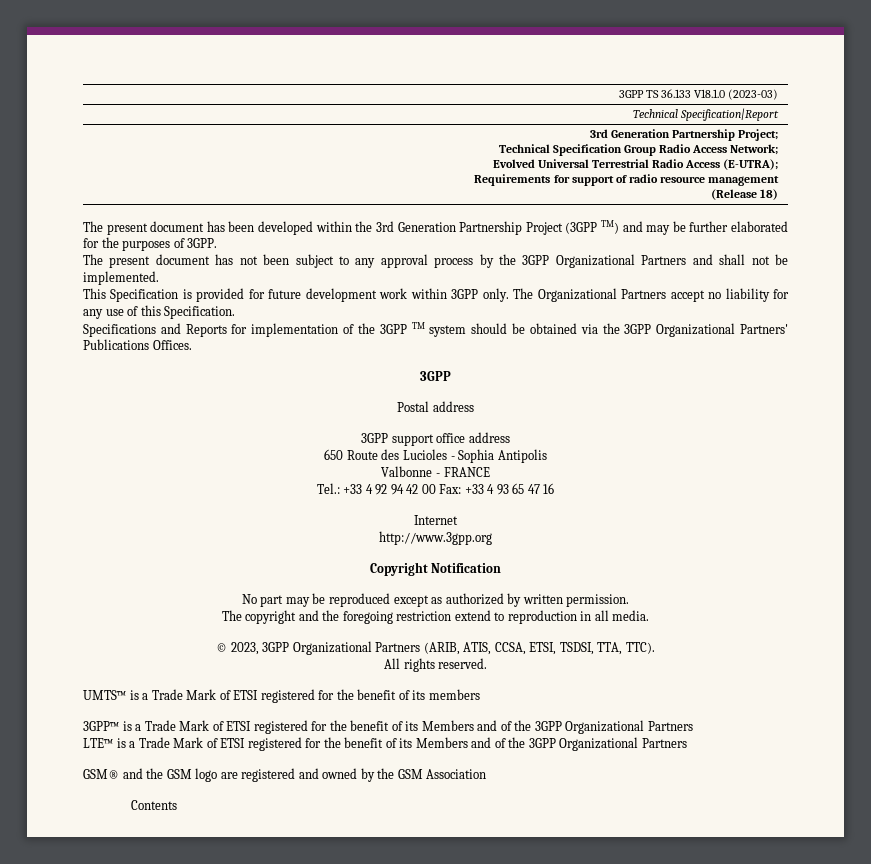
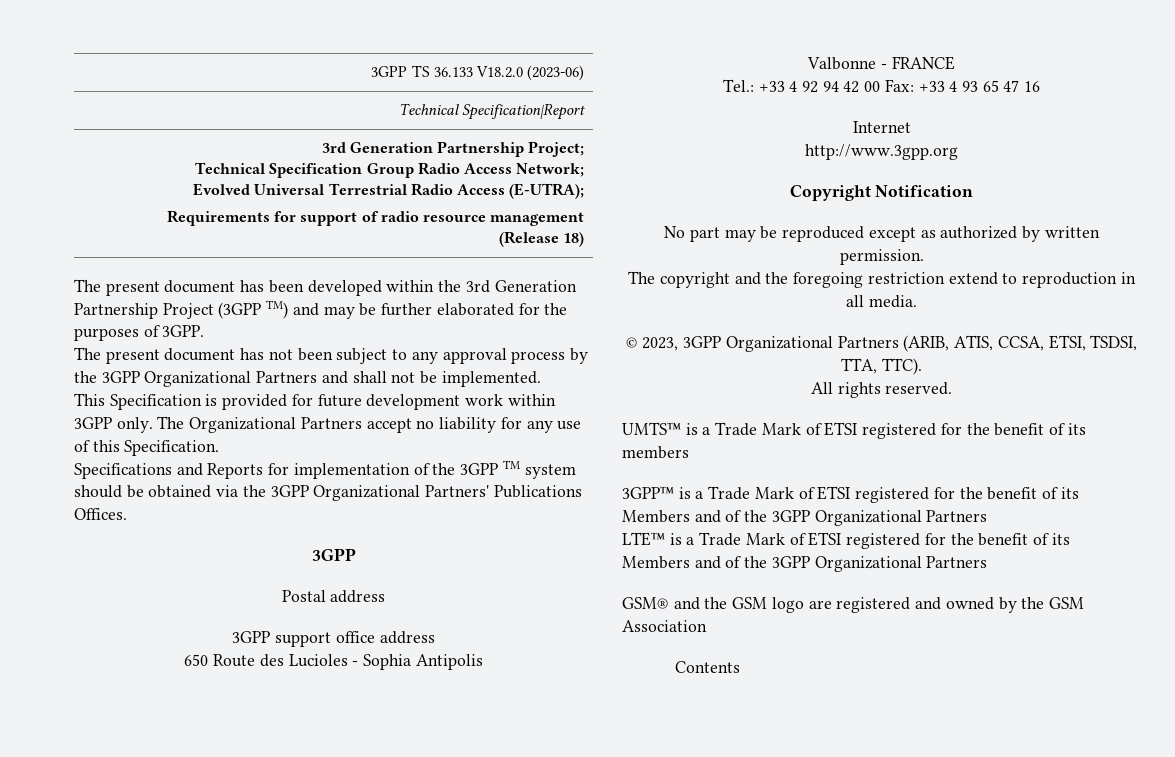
[693,89,779,100] V18.1.0 (2023-03) -> [476,65,585,81] V18.2.0 (2023-06)

